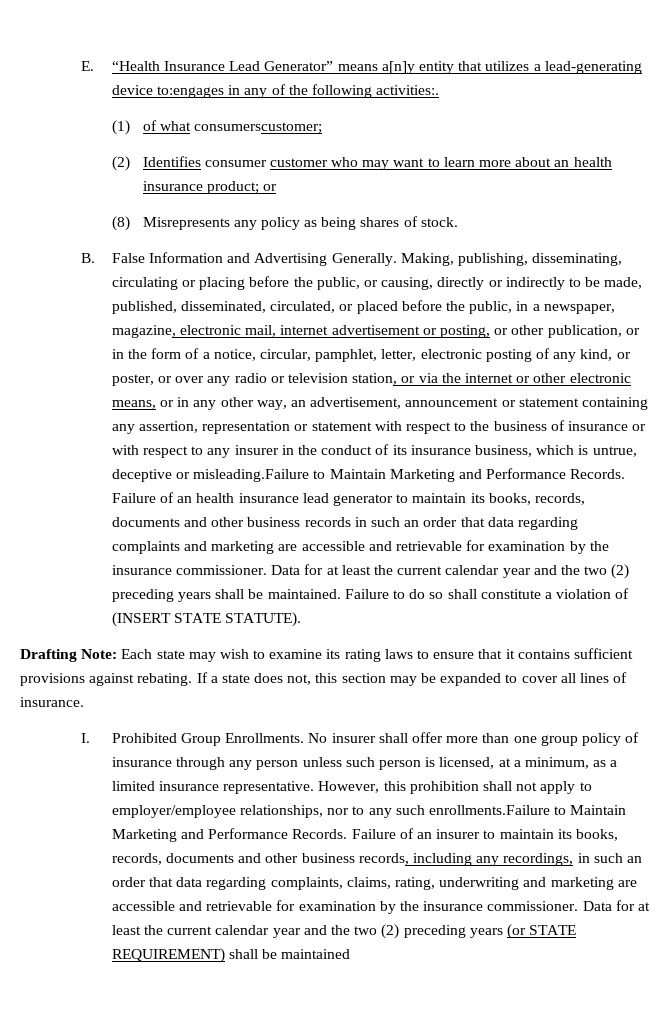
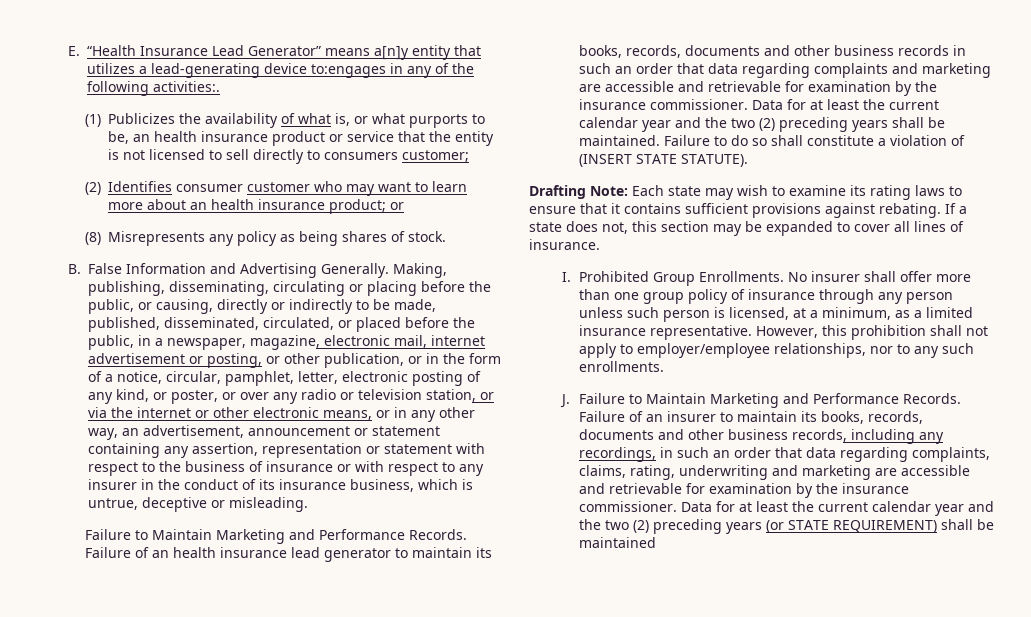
[142,120,322,134] of what consumerscustomer; -> [108,113,486,128] [108,131,495,146] [108,149,470,164] Publicizes the availability of what is, or what purports to be, an health insurance product or service that the entity is not licensed to sell directly to consumers customer;
[193,469,310,482] misleading.Failure -> [229,497,309,512] [85,529,132,540] misleading. // Failure
[429,805,551,815] enrollments.Failure -> [579,361,665,372] [560,393,626,408] enrollments. // J. Failure

